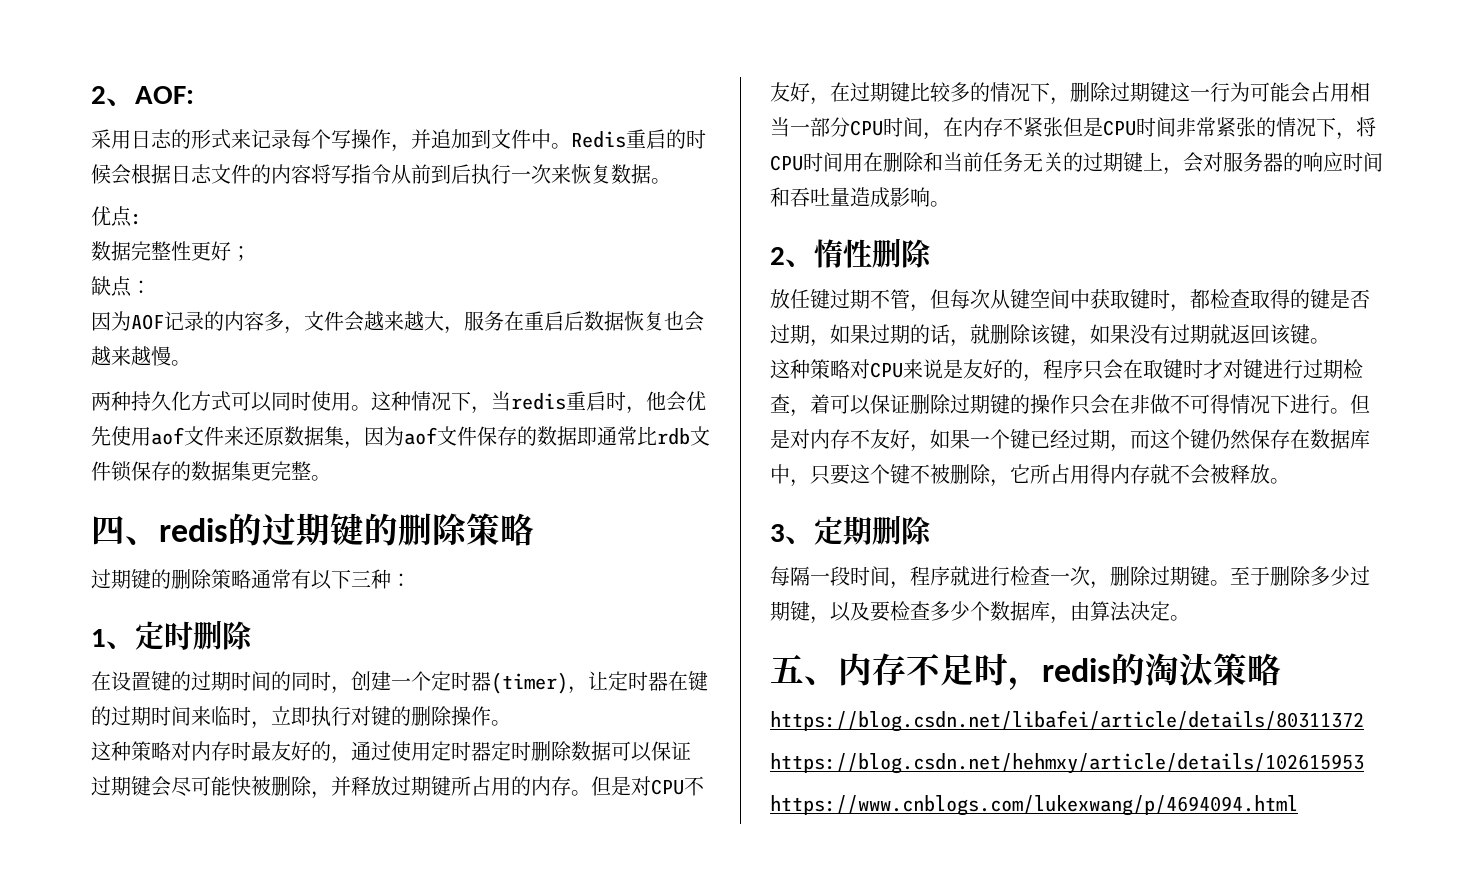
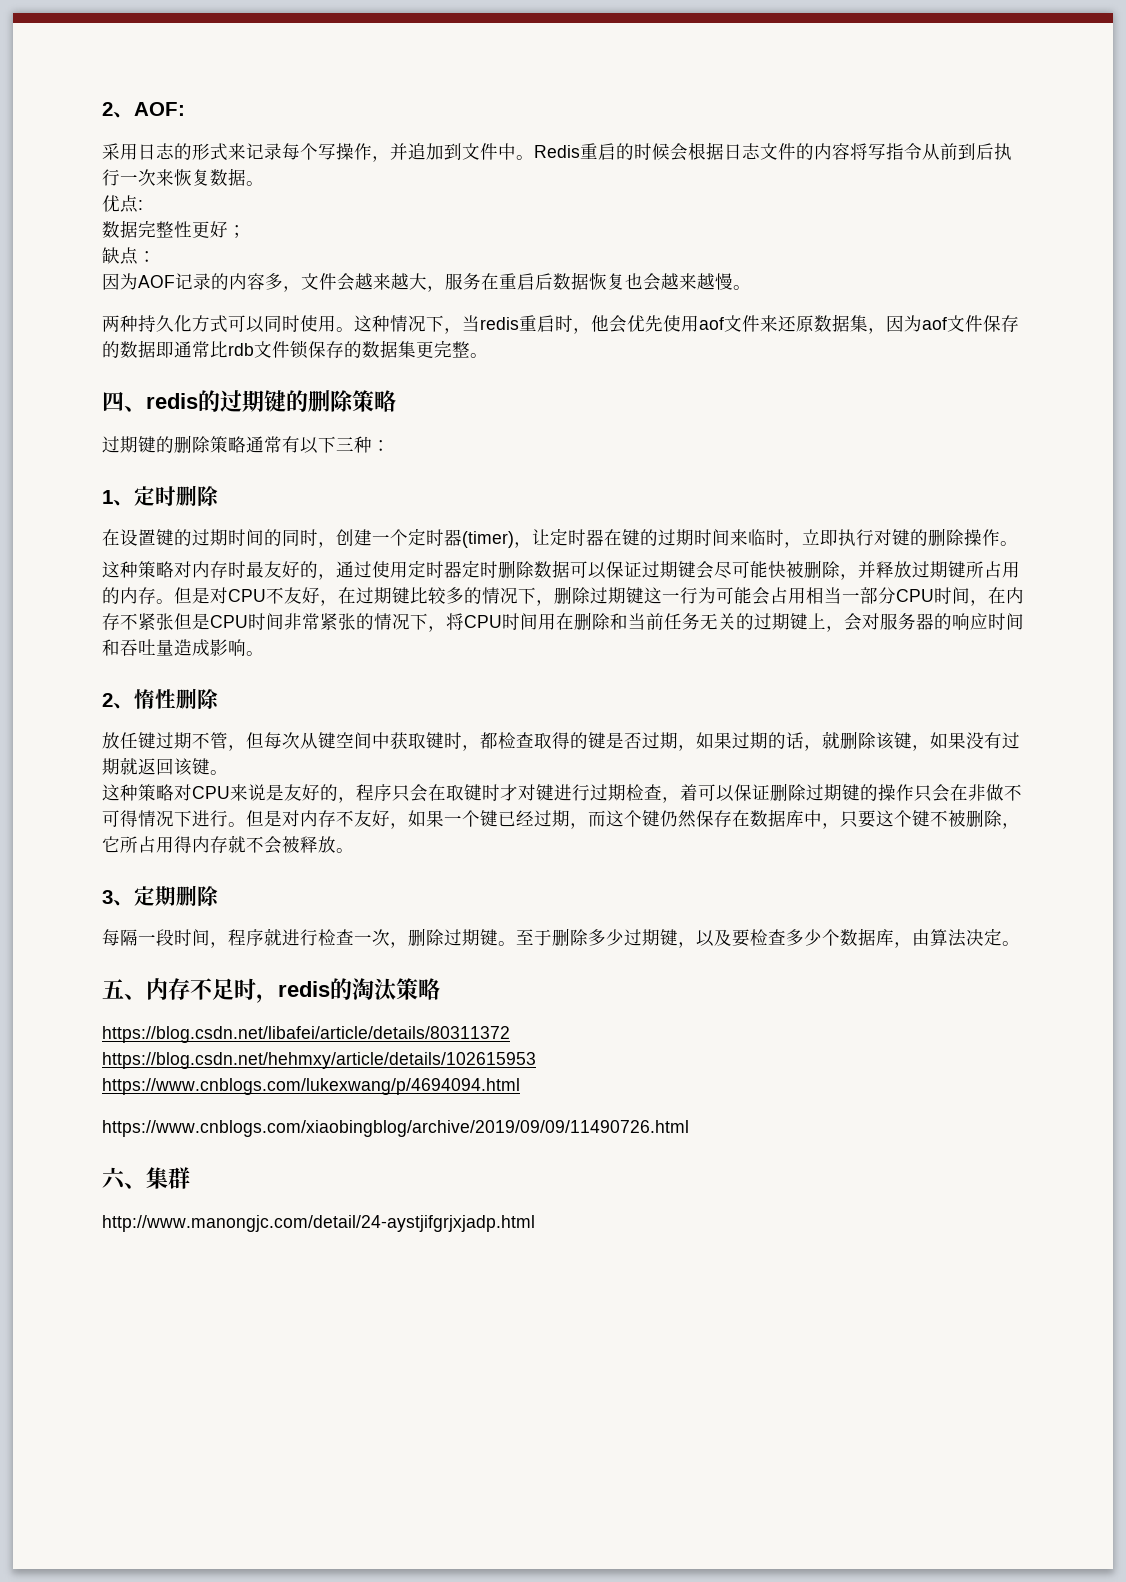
(1298, 805) none -> [102,1120,689,1137] [102,1167,190,1190] [102,1215,535,1232] // https://www.cnblogs.com/xiaobingblog/archive/2019/09/09/11490726.html // 六、集群 // http://www.manongjc.com/detail/24-aystjifgrjxjadp.html

